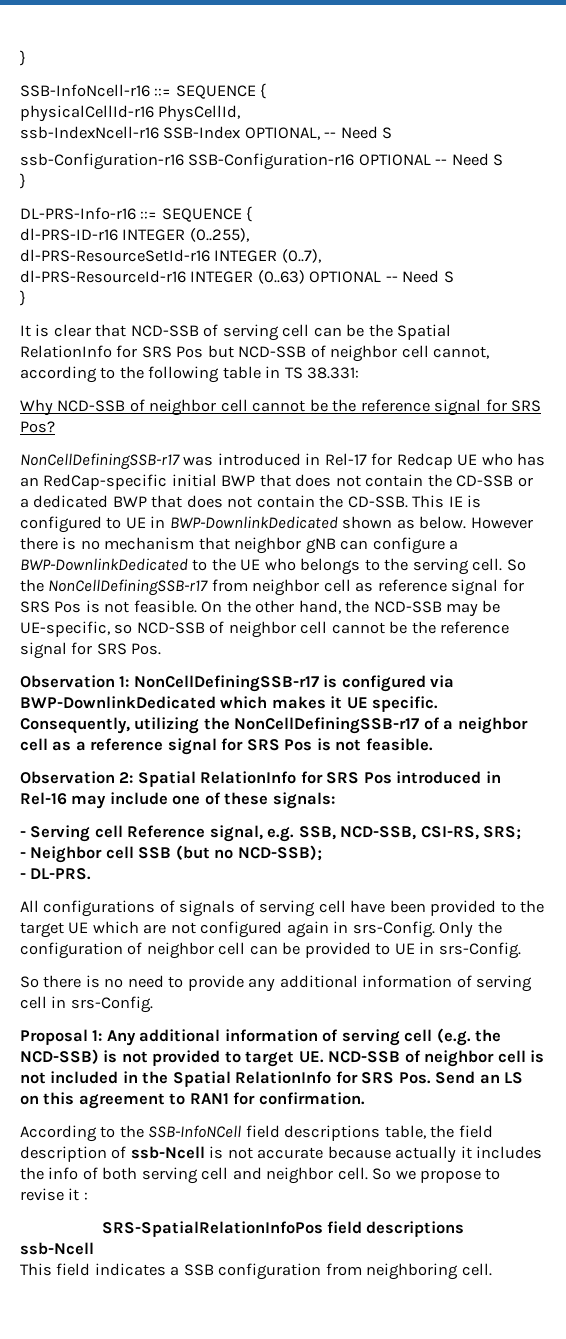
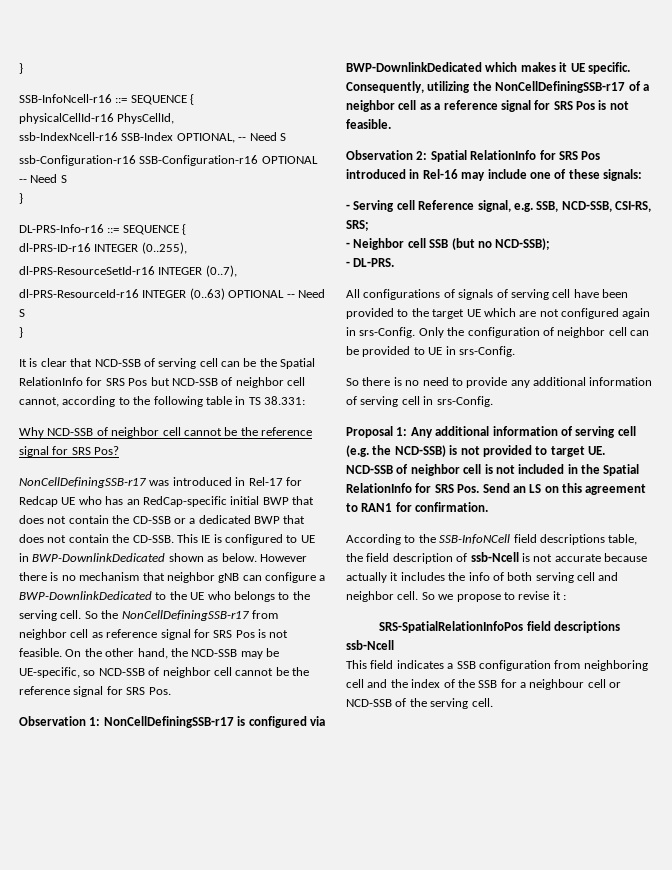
(459, 1271) none -> [346,679,622,690] [346,698,469,709] cell and the index of the SSB for a neighbour cell or NCD-SSB of the serving

